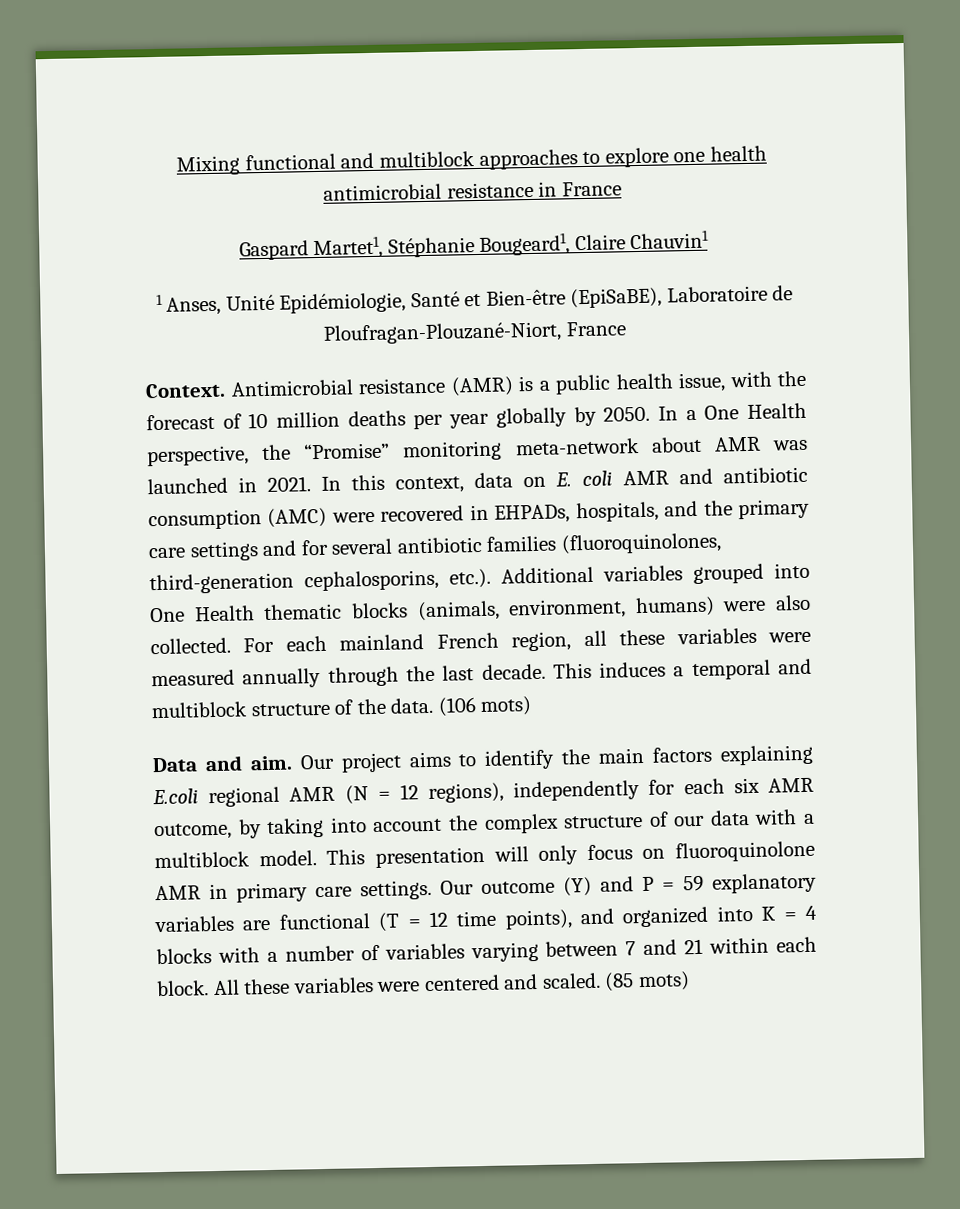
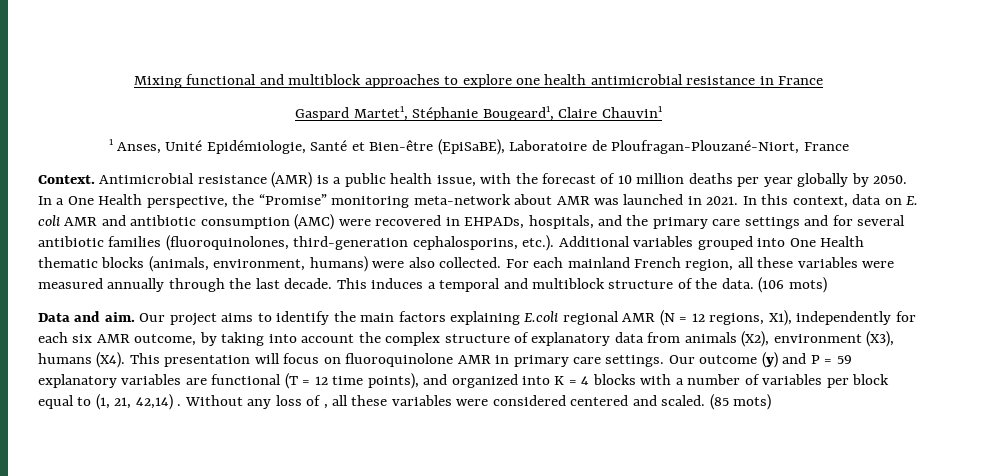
[428,782,505,803] regions), -> [709,310,792,326] regions, X1),
[673,809,816,827] [154,850,317,869] our data with a multiblock model. -> [531,331,895,347] [38,352,126,368] explanatory data from animals (X2), environment (X3), humans (X4).
[538,845,579,865] only -> (280, 358) none
[563,876,592,897] (Y) -> [761,352,778,368] (y)
[470,936,817,963] [156,977,421,997] varying between 7 and 21 within each block. All these variables were -> [826,374,890,388] [38,394,566,410] per block equal to (1, 21, 42,14) . Without any loss of , all these variables were considered

